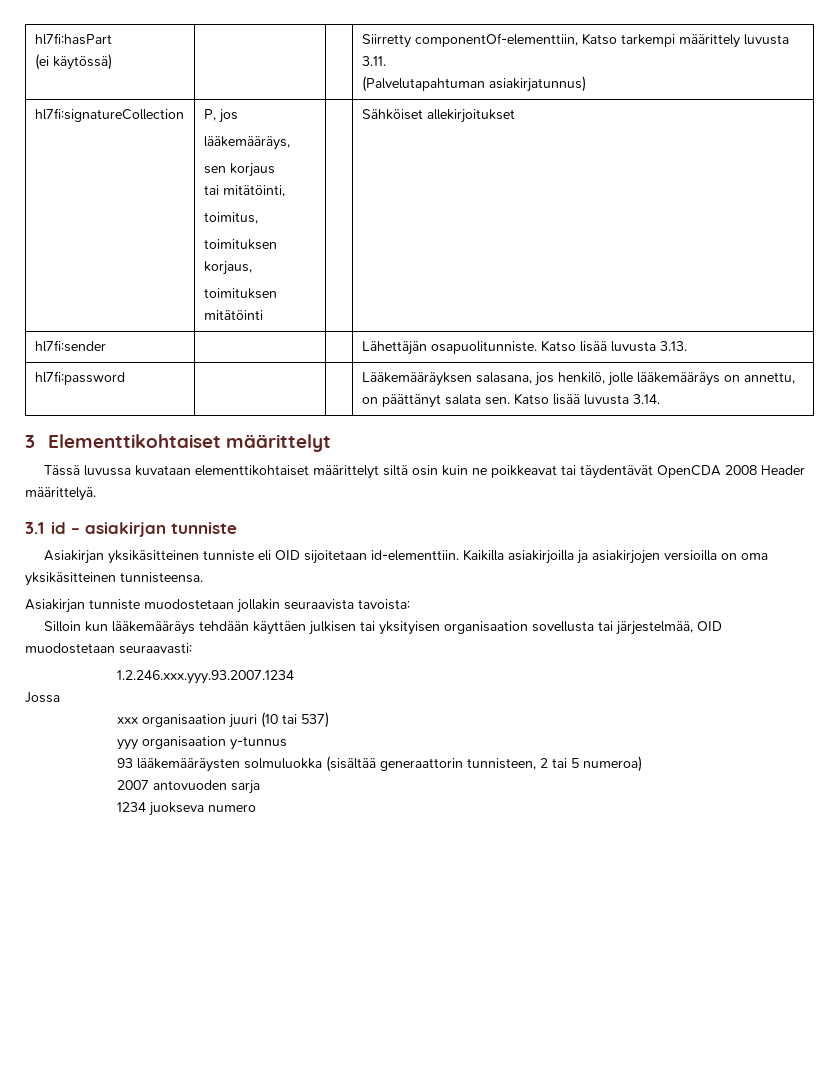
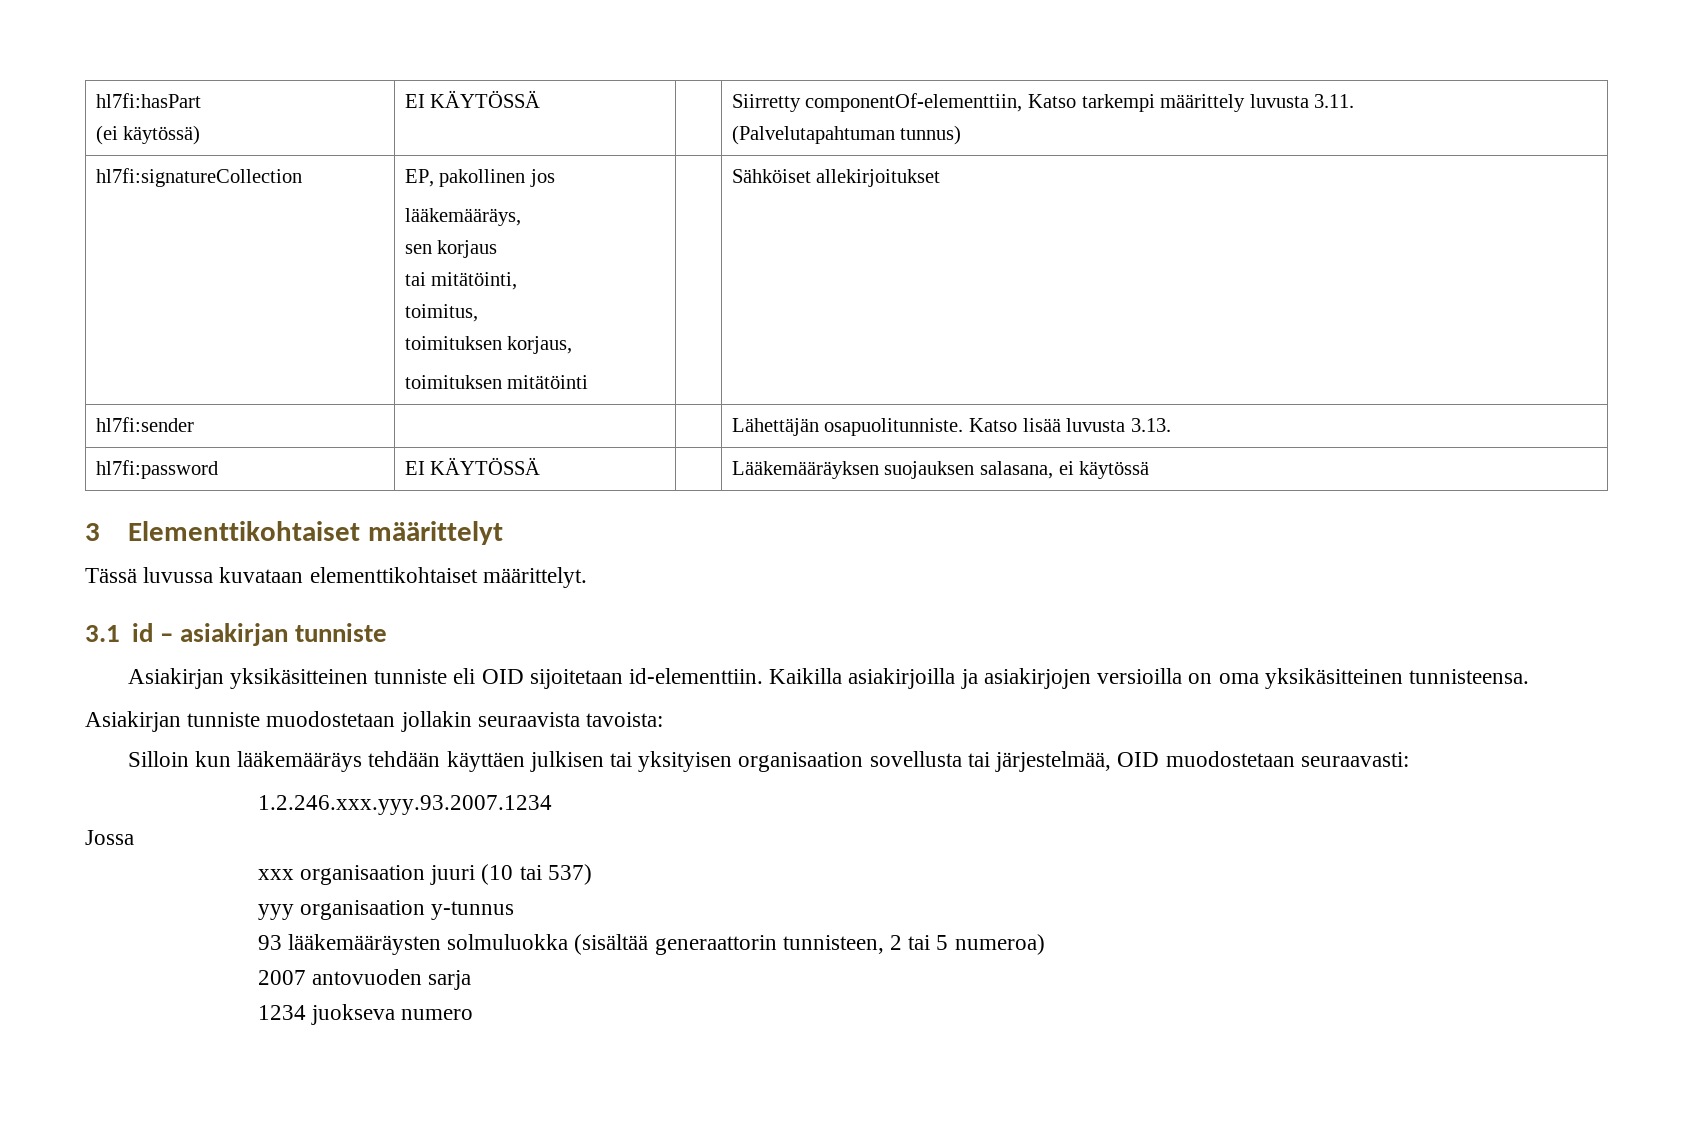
(112, 62) none -> [404,90,541,108] EI KÄYTÖSSÄ
[488,76,586,92] asiakirjatunnus) -> [900,125,962,145] tunnus)
[203,109,216,121] P, -> [404,169,526,187] EP, pakollinen
(125, 378) none -> [404,457,541,475] EI KÄYTÖSSÄ
[475,372,795,386] [361,393,660,408] salasana, jos henkilö, jolle lääkemääräys on annettu, on päättänyt salata sen. Katso lisää luvusta 3.14. -> [884,461,1150,479] suojauksen salasana, ei käytössä
[313,465,806,479] [25,487,96,501] määrittelyt siltä osin kuin ne poikkeavat tai täydentävät OpenCDA 2008 Header määrittelyä. -> [482,567,587,588] määrittelyt.

